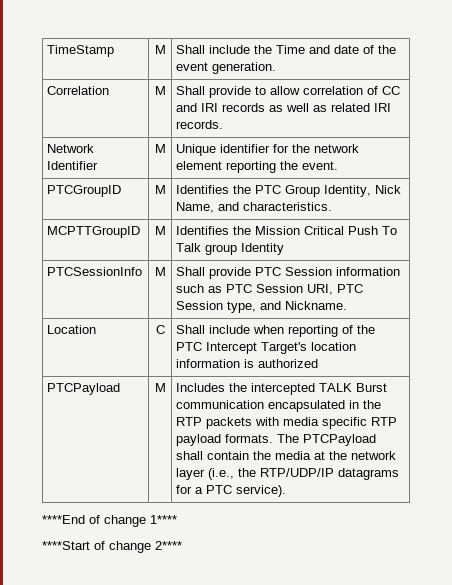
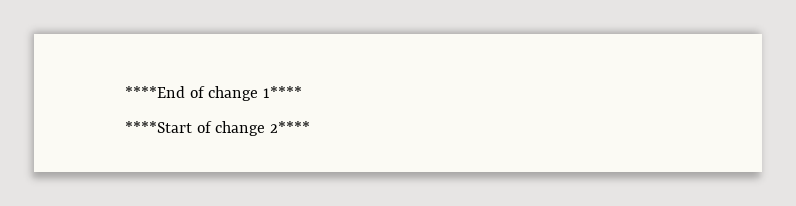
[47,45,115,57] [154,45,166,54] [176,45,397,54] [176,62,277,74] [47,86,110,95] [154,86,166,95] [176,86,401,98] [176,103,392,112] [176,120,224,129] [47,144,95,153] [47,161,99,170] [154,144,166,153] [176,144,360,156] [176,161,339,173] [47,185,122,197] [154,185,166,194] [176,185,402,197] [176,202,333,213] [47,226,141,238] [154,226,166,235] [176,226,398,235] [176,243,285,255] [47,267,143,276] [154,267,166,276] [176,267,401,279] [176,284,364,295] [176,301,348,313] [47,325,97,334] [155,325,165,334] [176,325,376,337] [176,342,357,354] [176,359,319,368] [47,383,121,395] [154,383,166,392] [176,383,388,395] [176,400,382,412] [176,417,398,429] [176,434,377,446] [176,451,397,460] [176,468,400,480] [176,485,287,497] TimeStamp | M | Shall include the Time and date of the event generation. // Correlation | M | Shall provide to allow correlation of CC and IRI records as well as related IRI records. // Network Identifier | M | Unique identifier for the network element reporting the event. // PTCGroupID | M | Identifies the PTC Group Identity, Nick Name, and characteristics. // MCPTTGroupID | M | Identifies the Mission Critical Push To Talk group Identity // PTCSessionInfo | M | Shall provide PTC Session information such as PTC Session URI, PTC Session type, and Nickname. // Location | C | Shall include when reporting of the PTC Intercept Target's location information is authorized // PTCPayload | M | Includes the intercepted TALK Burst communication encapsulated in the RTP packets with media specific RTP payload formats. The PTCPayload shall contain the media at the network layer (i.e., the RTP/UDP/IP datagrams for a PTC service). // -> (125, 92) none

